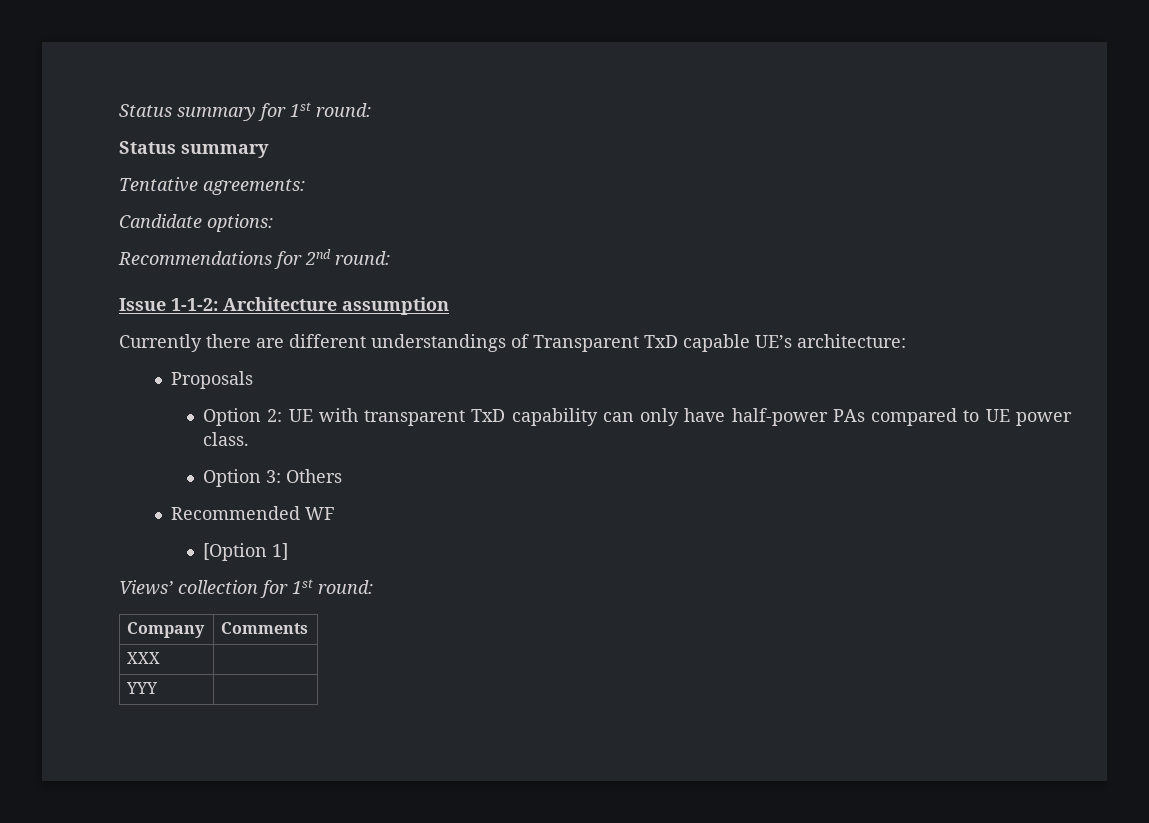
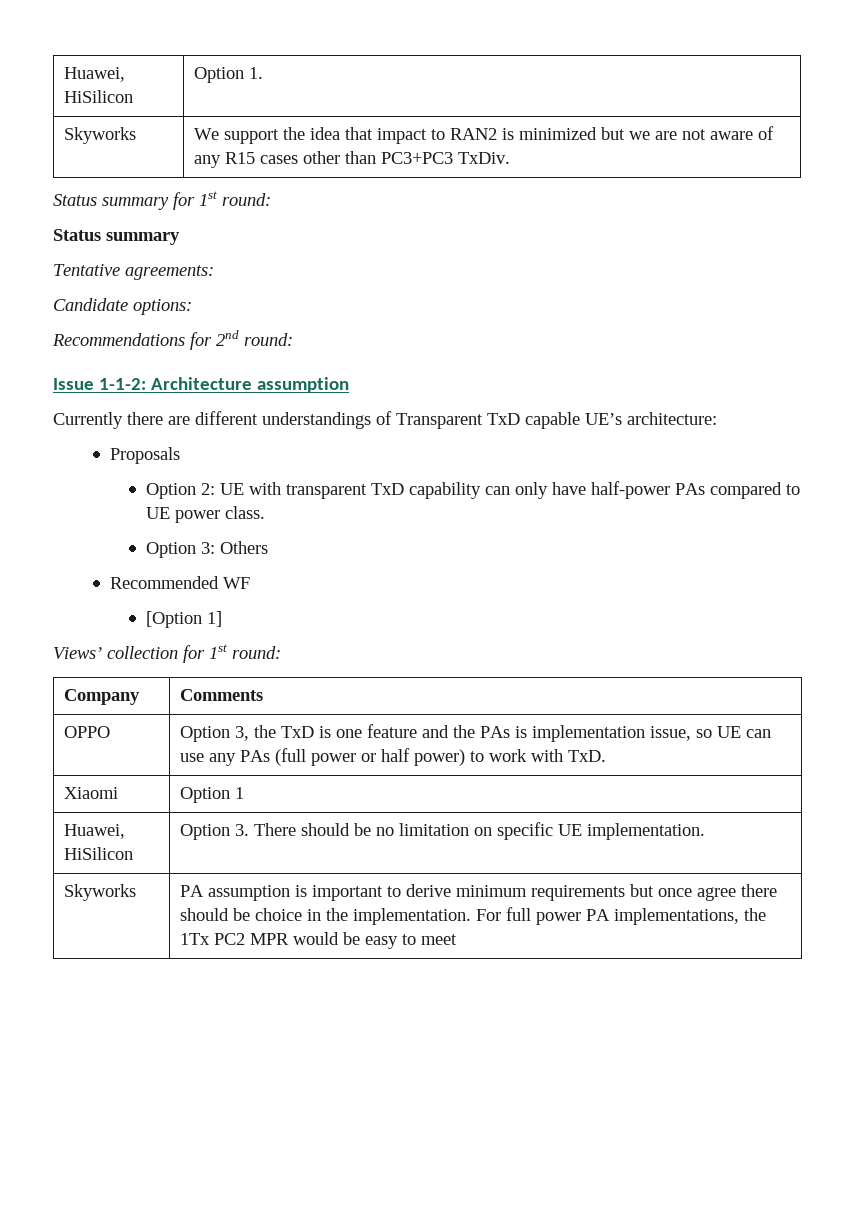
(119, 110) none -> [63,67,125,82] [63,90,133,103] [193,67,263,83] [63,127,136,144] [193,126,774,144] [193,151,510,168] Huawei, HiSilicon | Option 1. // Skyworks | We support the idea that impact to RAN2 is minimized but we are not aware of any R15 cases other than PC3+PC3 TxDiv. //
[127,652,161,664] [126,682,159,694] XXX | // YYY | -> [63,726,110,738] [179,724,771,742] [179,748,606,766] [63,787,118,799] [179,787,244,803] [63,824,125,839] [63,847,133,860] [179,822,705,840] [63,884,136,901] [179,884,777,901] [179,907,766,925] [179,932,457,949] OPPO | Option 3, the TxD is one feature and the PAs is implementation issue, so UE can use any PAs (full power or half power) to work with TxD. // Xiaomi | Option 1 // Huawei, HiSilicon | Option 3. There should be no limitation on specific UE implementation. // Skyworks | PA assumption is important to derive minimum requirements but once agree there should be choice in the implementation. For full power PA implementations, the 1Tx PC2 MPR would be easy to meet

